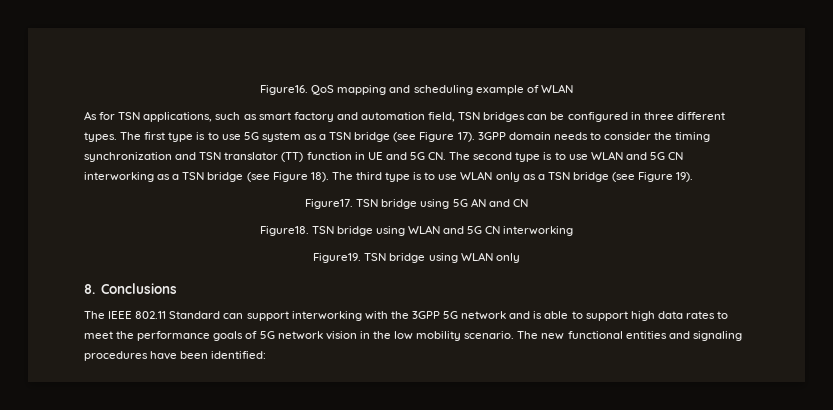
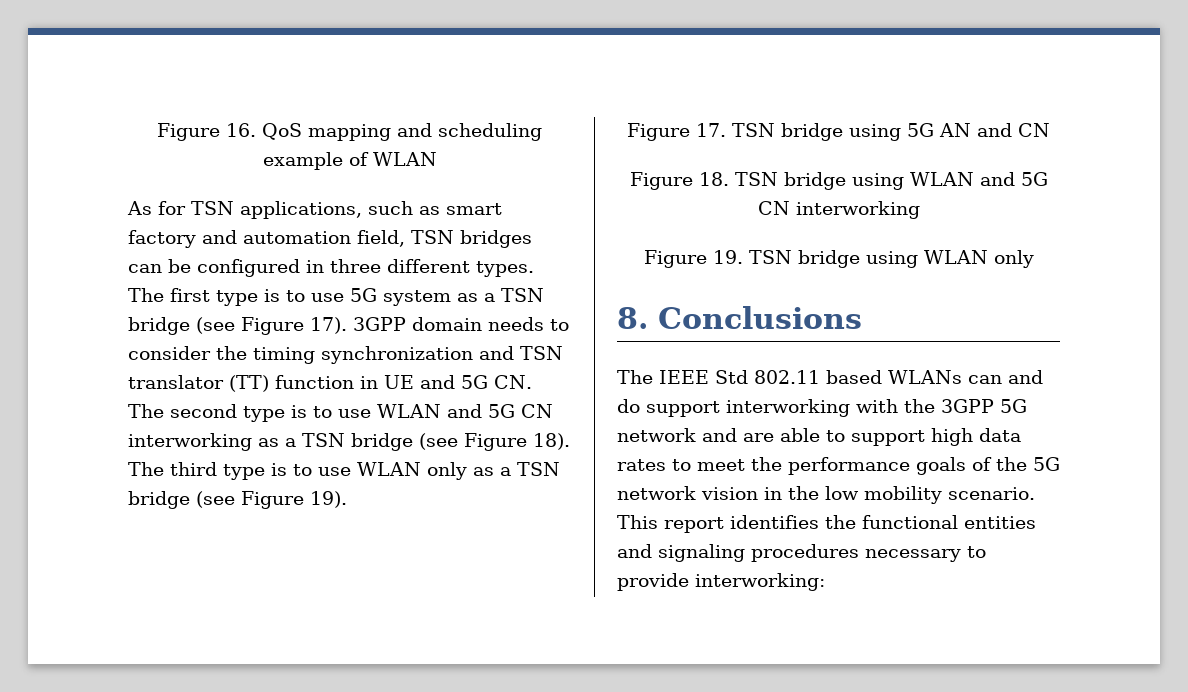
[260,85,309,95] Figure16. -> [157,123,256,141] Figure 16.
[305,199,354,209] Figure17. -> [627,123,726,141] Figure 17.
[259,226,309,236] Figure18. -> [629,172,729,190] Figure 18.
[313,253,362,263] Figure19. -> [643,250,743,268] Figure 19.
[135,311,244,319] 802.11 Standard can -> [715,370,1043,384] [617,399,640,413] Std 802.11 based WLANs can and do
[533,311,543,319] is -> [743,433,774,442] are
(258, 335) none -> [996,457,1027,471] the
[517,331,565,340] The new -> [617,515,856,533] This report identifies the
[150,351,267,360] have been identified: -> [865,546,986,562] [617,573,825,591] necessary to provide interworking:

